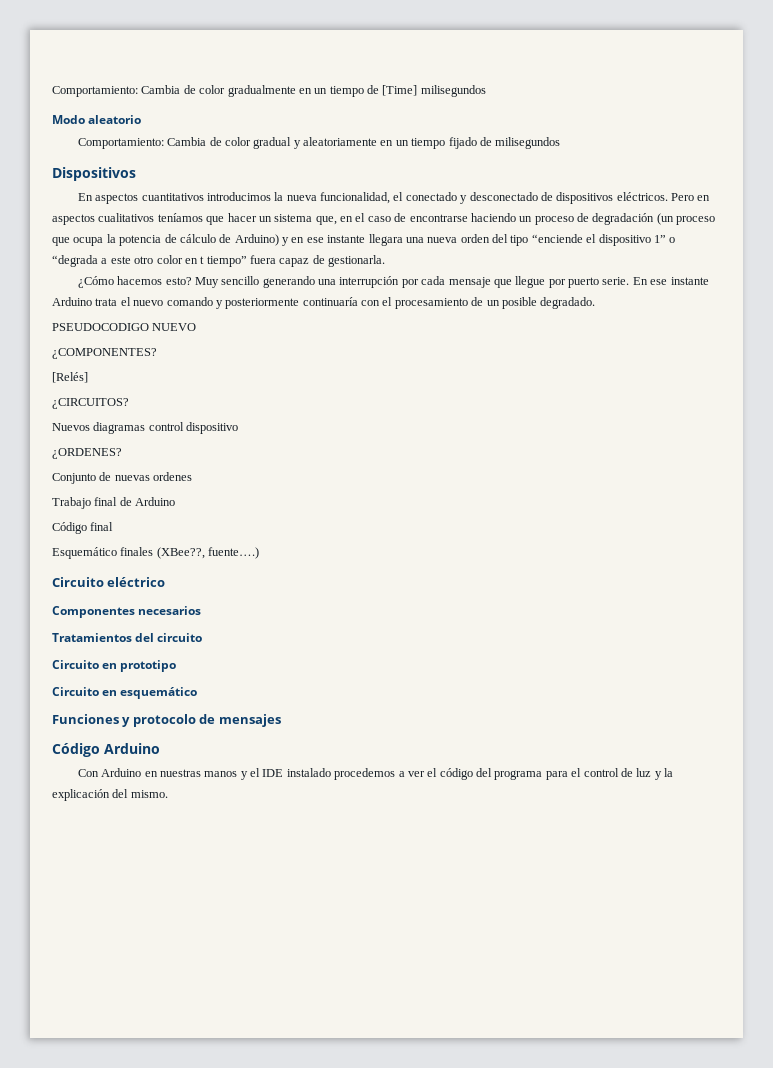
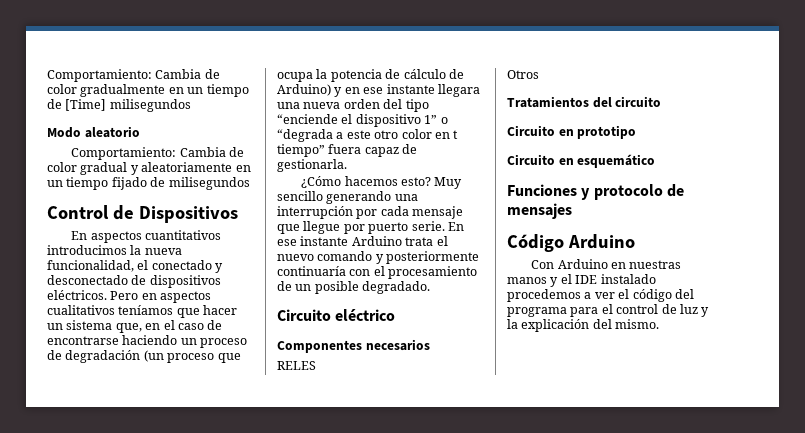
(561, 143) none -> [47,205,134,220] Control de
[52,323,197,331] [52,348,157,359] [52,372,88,383] [52,398,129,409] [52,422,239,434] [52,448,122,459] [52,472,193,484] [52,497,176,509] [52,522,114,534] [52,547,260,559] // PSEUDOCODIGO NUEVO // ¿COMPONENTES? // [Relés] // ¿CIRCUITOS? // Nuevos diagramas control dispositivo // ¿ORDENES? // Conjunto de nuevas ordenes // Trabajo final de Arduino // Código final // Esquemático finales (XBee??, fuente….) -> (431, 287) none
(202, 610) none -> [277,361,316,370] [507,70,539,79] // RELES // Otros

